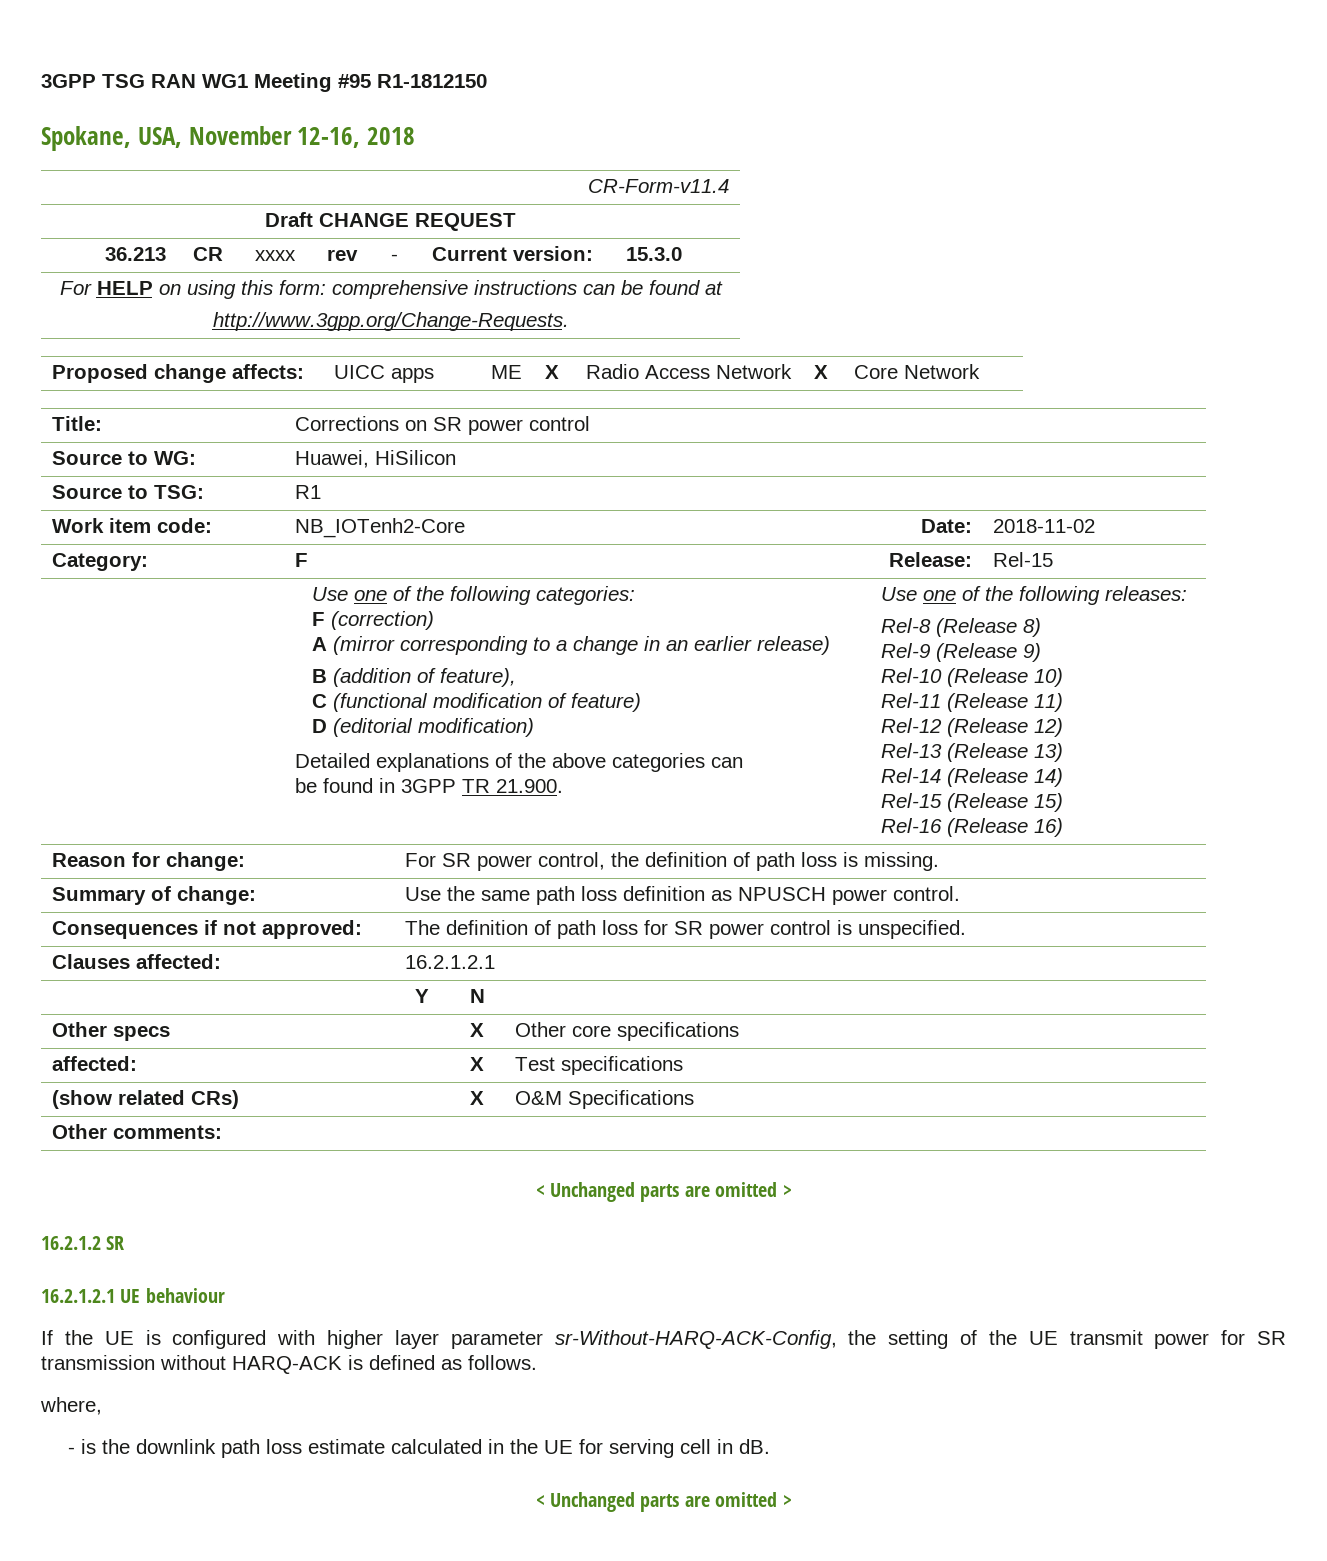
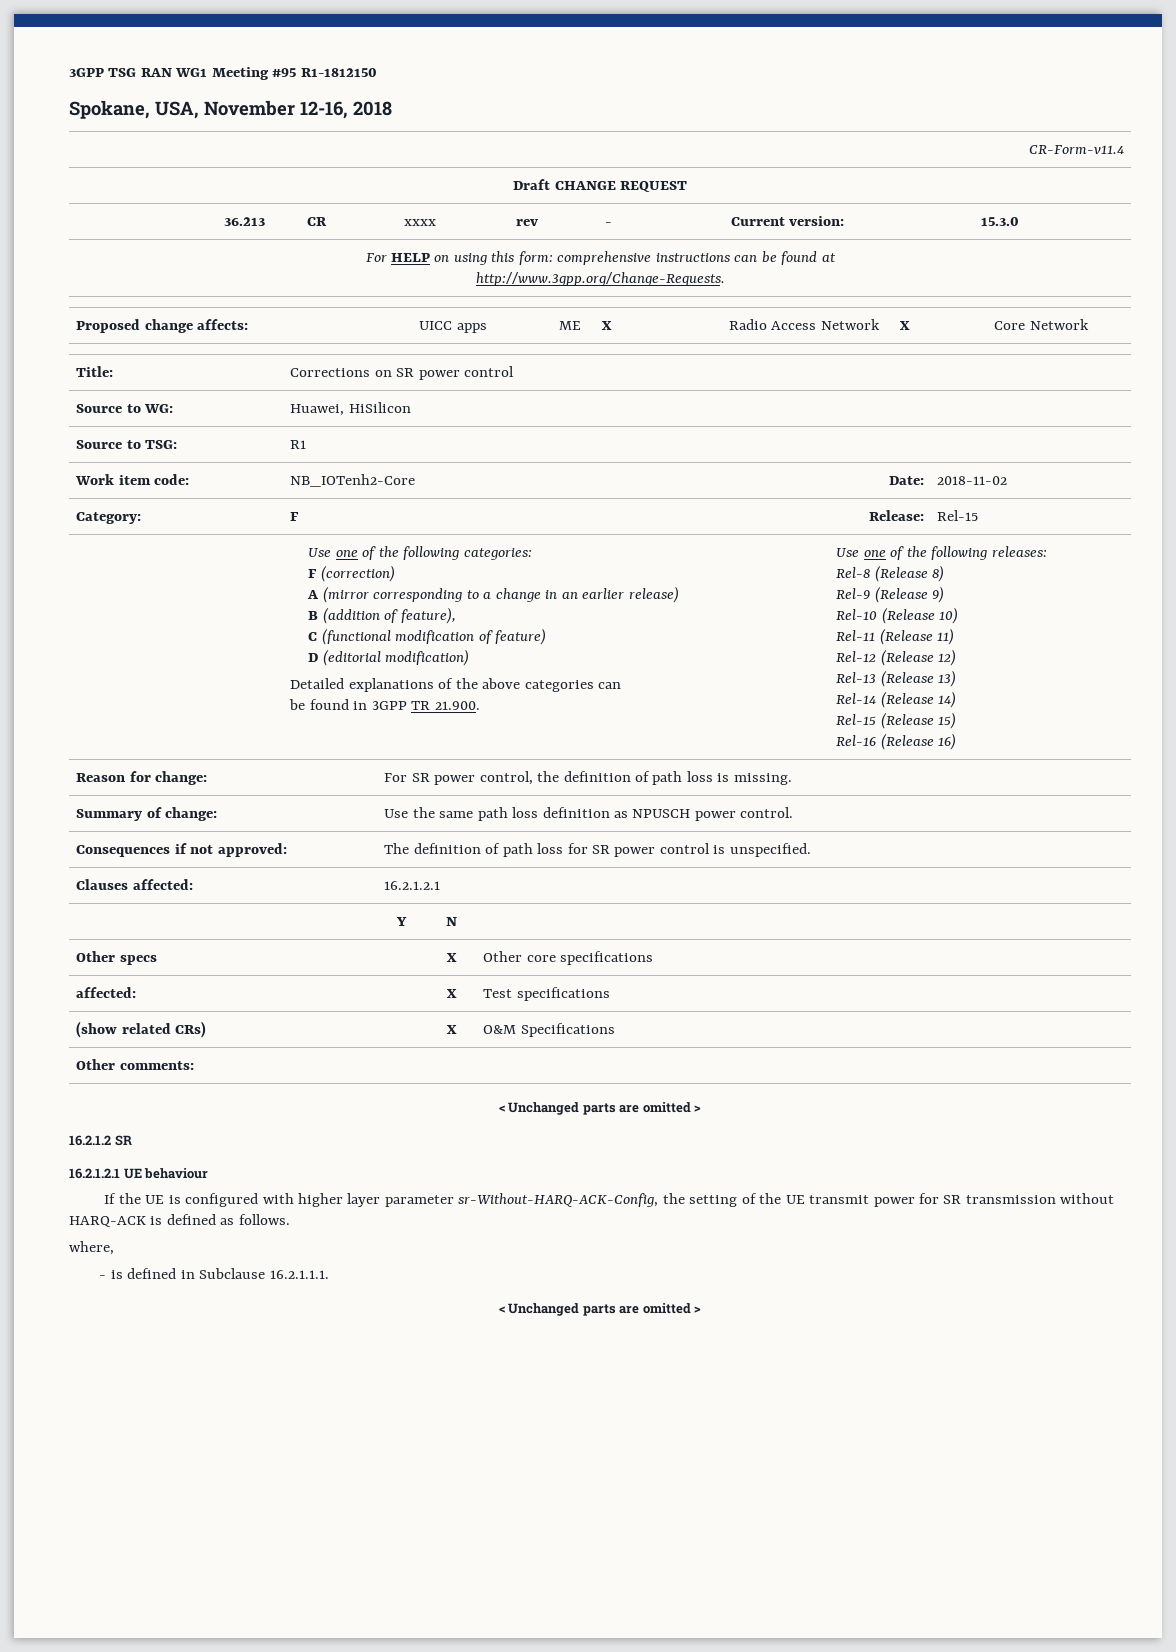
[102,1439,771,1458] the downlink path loss estimate calculated in the UE for serving cell in dB. -> [127,1268,329,1279] defined in Subclause 16.2.1.1.1.

